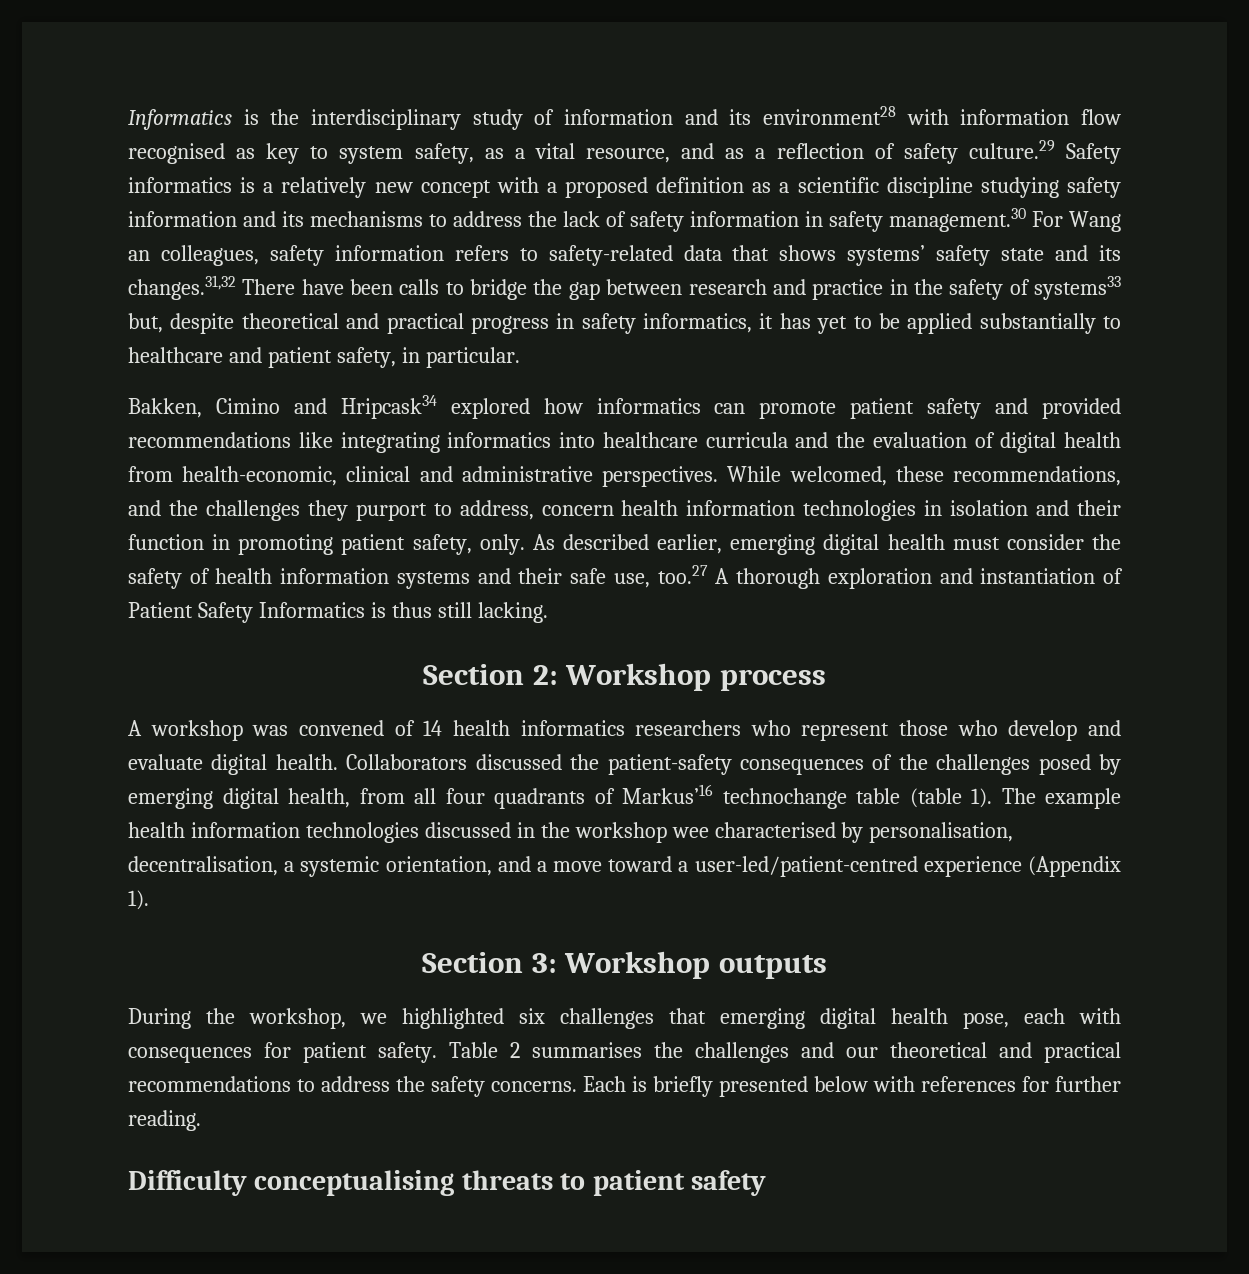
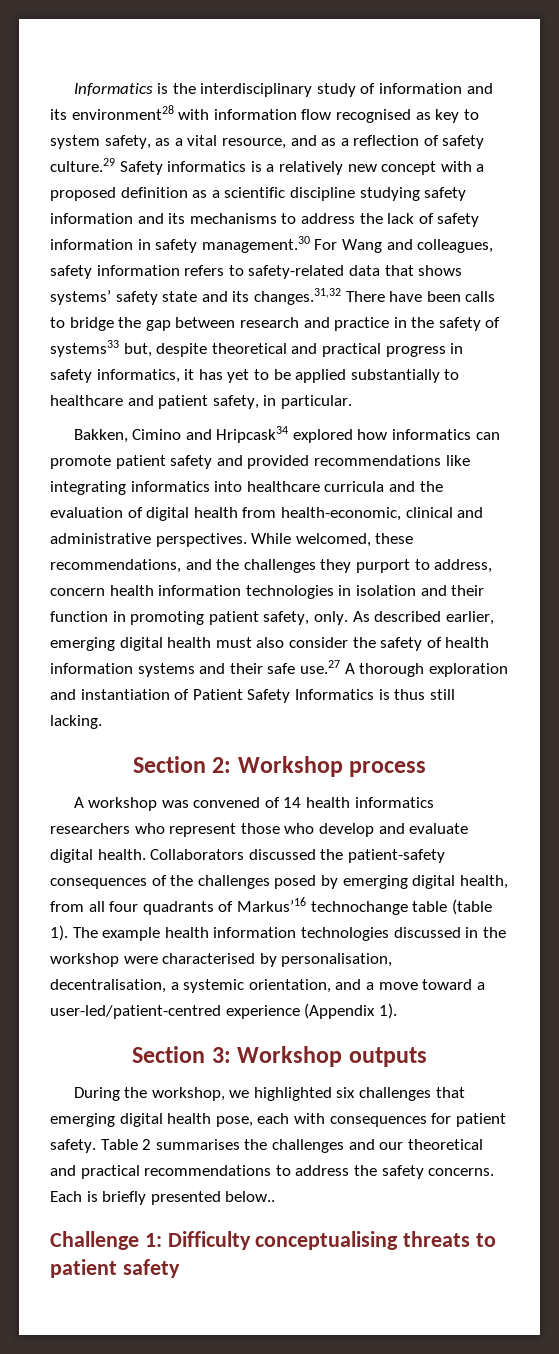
[128,250,150,261] an -> [386,239,413,250] and
(1000, 543) none -> [256,637,285,648] also
[613,565,708,588] use, too.27 -> [299,660,340,674] use.27
[671,827,709,838] wee -> [123,956,158,964] were
[814,1076,1121,1092] [128,1110,201,1131] below with references for further reading. // -> [225,1191,276,1202] [50,1231,162,1250] below.. // Challenge 1:

